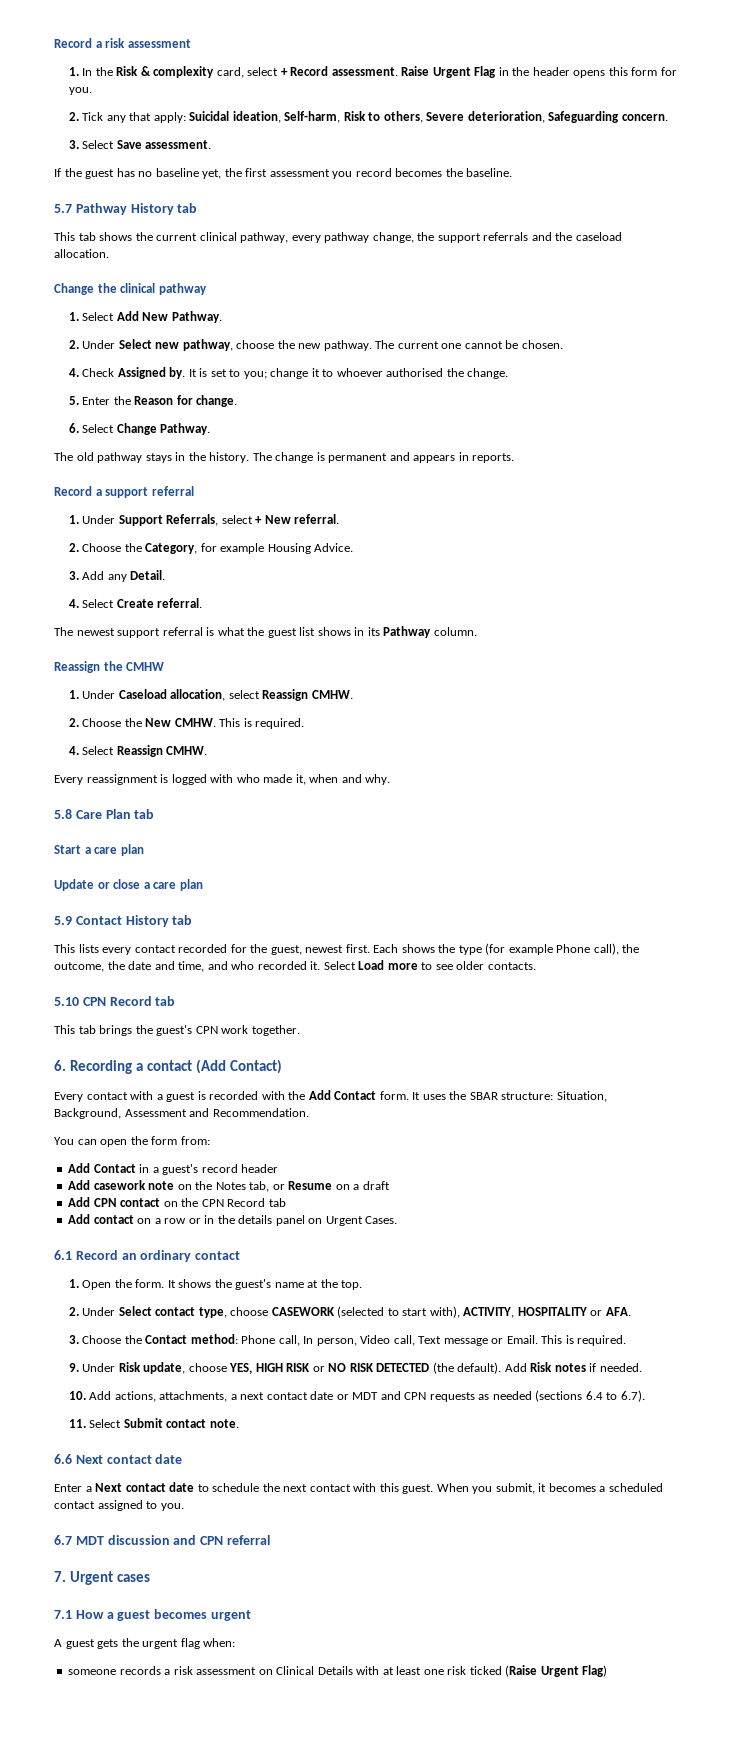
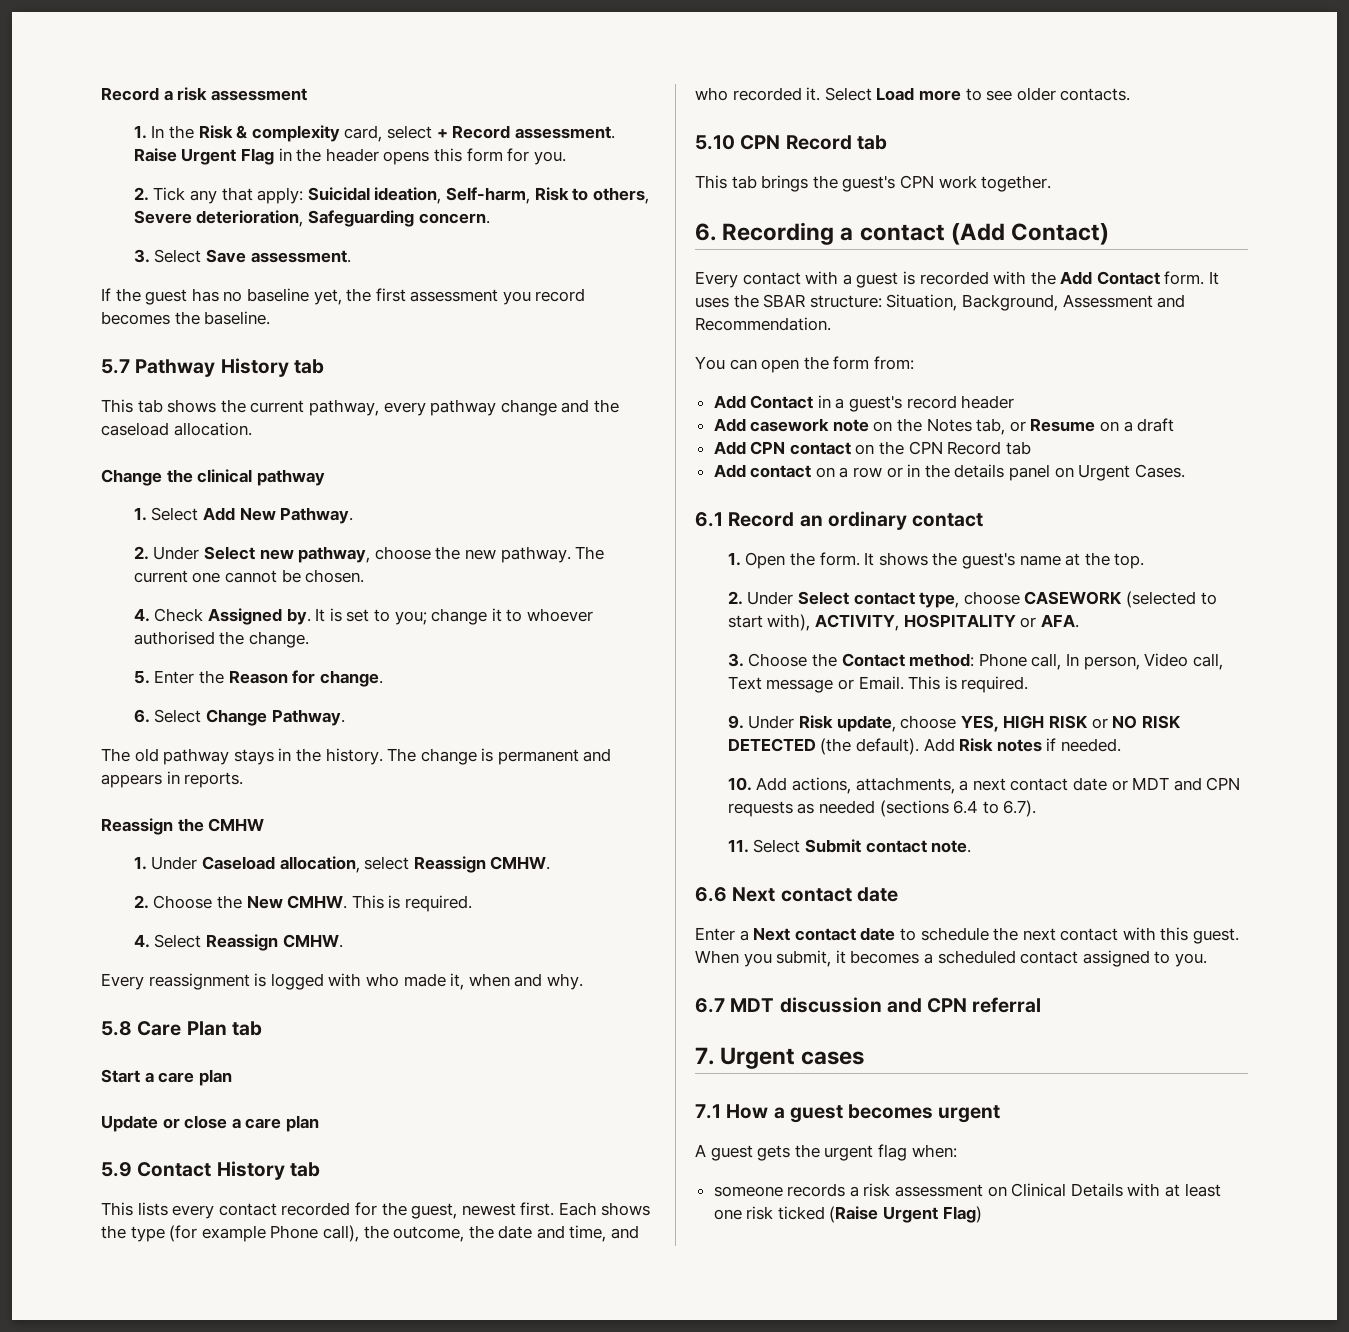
[199,232,237,241] clinical -> (305, 406) none
[372,232,529,243] change, the support referrals -> [500,399,557,416] change
[54,486,194,498] [68,514,340,526] [68,543,354,554] [68,570,166,582] [68,598,203,608] [54,626,477,638] // Record a support referral // 1. Under Support Referrals, select + New referral. // 2. Choose the Category, for example Housing Advice. // 3. Add any Detail. // 4. Select Create referral. // The newest support referral is what the guest list shows in its Pathway column. -> (244, 780) none

